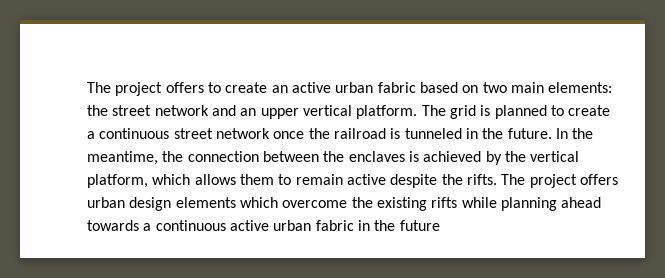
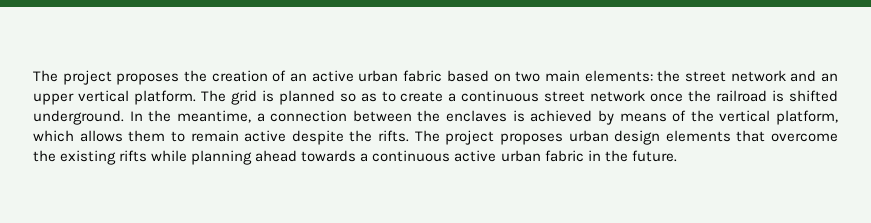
[87,82,268,96] The project offers to create -> [33,70,287,85] The project proposes the creation of
(547, 112) none -> [339,93,377,102] so as
[404,128,552,139] tunneled in the future. -> [789,90,838,102] [33,110,124,125] shifted underground.
[162,151,184,162] the -> [256,113,265,122] a
(502, 158) none -> [619,110,687,122] means of
[579,174,618,185] offers -> [499,133,563,145] proposes
[239,197,278,208] which -> [736,130,766,142] that
[399,220,440,231] future -> [631,150,677,162] future.

